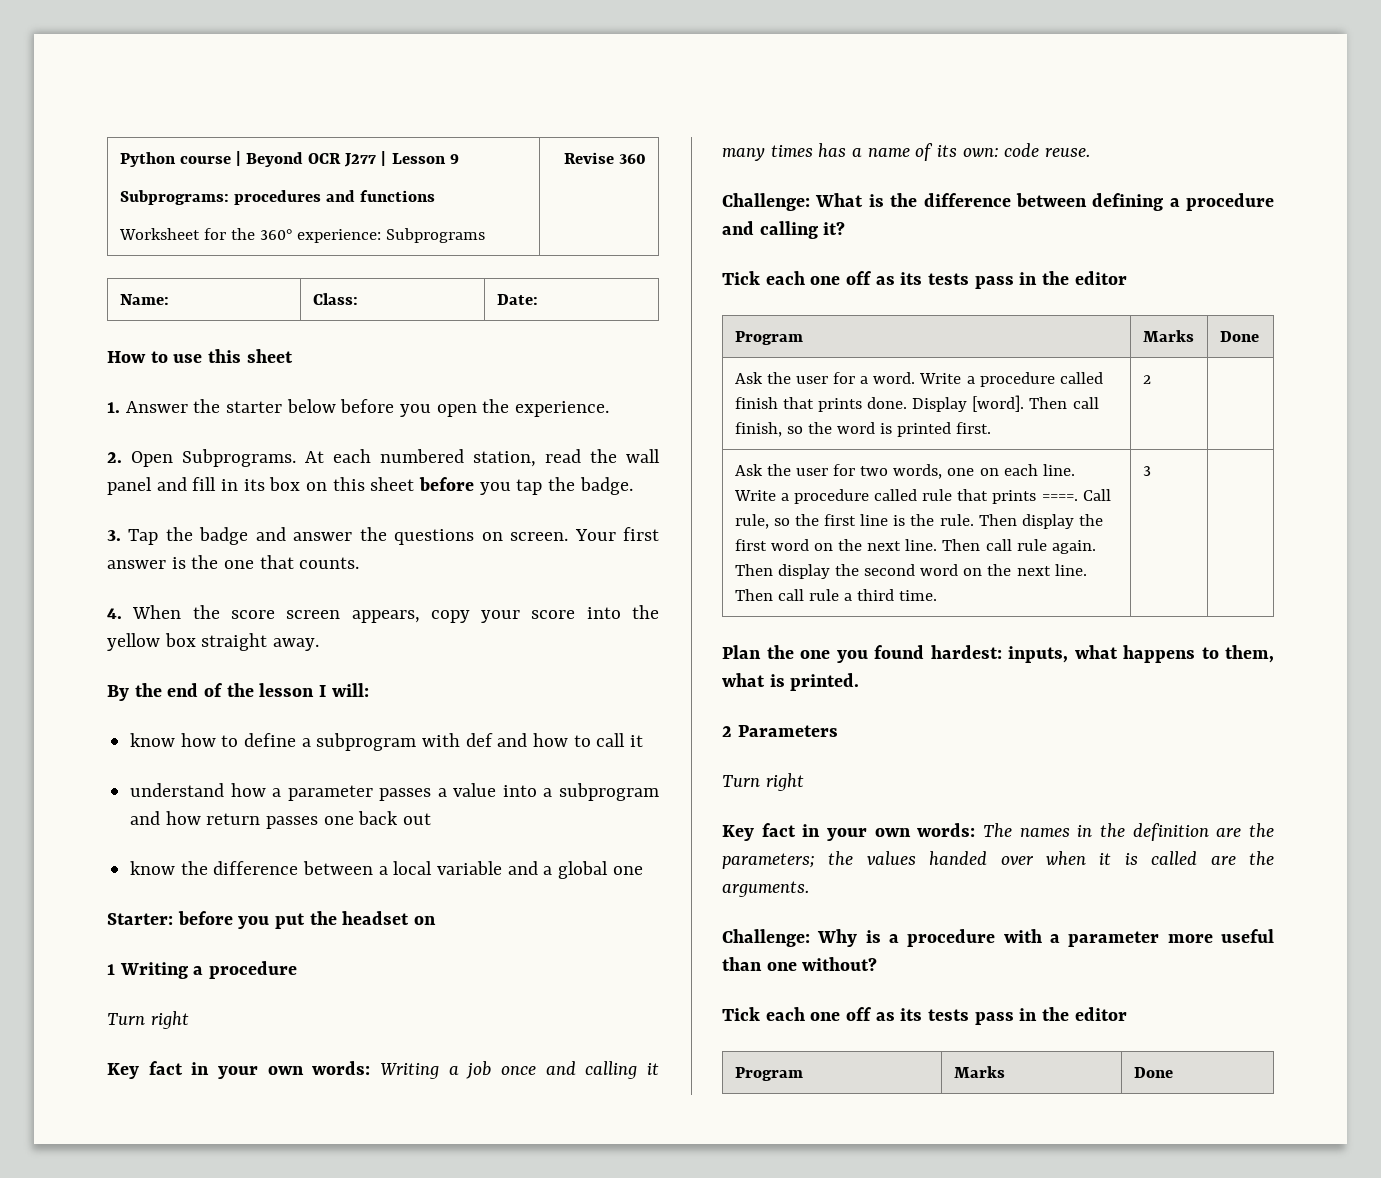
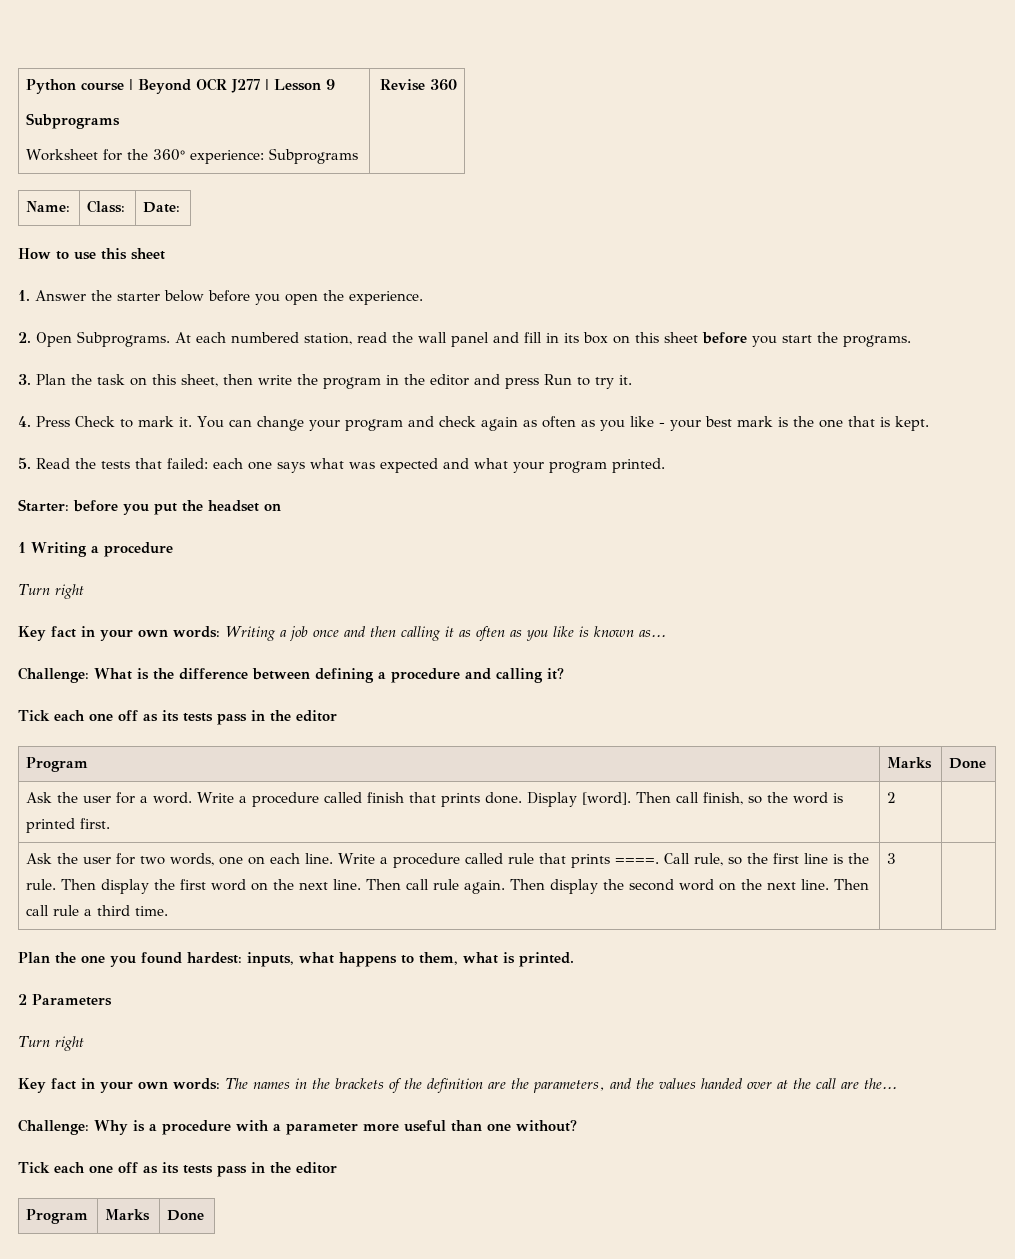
[119,190,436,205] Subprograms: procedures and functions -> [26,113,121,129] Subprograms
[516,477,633,495] [107,527,659,545] [107,555,360,569] [107,605,659,623] [107,633,320,651] [107,683,369,701] [130,733,644,751] [130,783,659,801] [130,811,432,829] [130,861,643,879] tap the badge. // 3. Tap the badge and answer the questions on screen. Your first answer is the one that counts. // 4. When the score screen appears, copy your score into the yellow box straight away. // By the end of the lesson I will: // know how to define a subprogram with def and how to call it // understand how a parameter passes a value into a subprogram and how return passes one back out // know the difference between a local variable and a global one -> [782,332,911,347] [18,374,632,389] [18,416,929,431] [18,457,665,473] start the programs. // 3. Plan the task on this sheet, then write the program in the editor and press Run to try it. // 4. Press Check to mark it. You can change your program and check again as often as you like - your best mark is the one that is kept. // 5. Read the tests that failed: each one says what was expected and what your program printed.
(576, 1068) none -> [369,626,396,637] then
[722,143,1091,161] many times has a name of its own: code reuse. -> [458,626,666,641] as often as you like is known as...
(1125, 830) none -> [335,1078,422,1093] brackets of the
[722,853,815,869] parameters; -> [533,1078,632,1093] parameters, and
[1046,851,1274,865] [722,881,809,897] when it is called are the arguments. -> [777,1078,897,1089] at the call are the...

